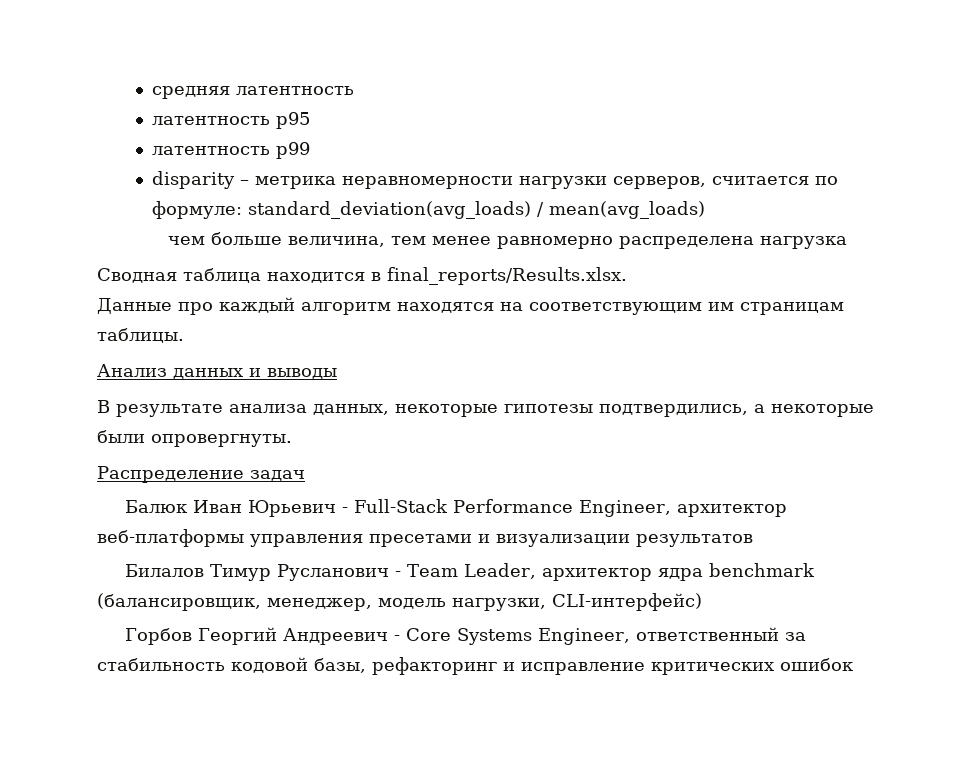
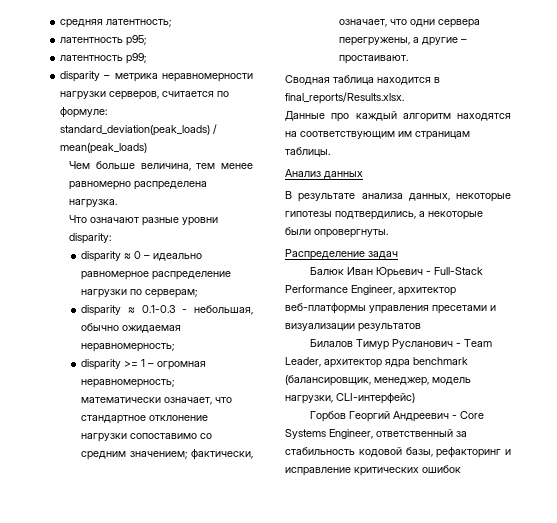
[236,86,355,95] [152,112,311,129] [152,142,311,159] латентность // латентность p95 // латентность p99 -> [106,19,172,27] [60,35,147,46] [60,53,147,64] латентность; // латентность p95; // латентность p99;
[248,201,706,219] [168,236,206,245] standard_deviation(avg_loads) / mean(avg_loads) // чем -> [60,124,218,136] [60,143,148,154] [69,161,91,169] standard_deviation(peak_loads) / mean(peak_loads) // Чем
[760,236,848,249] нагрузка -> [69,199,118,208] [69,215,219,226] [69,233,112,244] [81,251,203,262] [81,271,232,280] [81,289,198,298] [81,305,253,316] [81,323,182,333] [81,343,175,352] [81,359,207,370] [81,379,175,388] [81,397,233,405] [81,415,209,424] [81,433,213,442] [81,449,253,460] [339,19,481,28] [339,37,468,46] [339,55,409,64] нагрузка. // Что означают разные уровни disparity: // disparity ≈ 0 – идеально равномерное распределение нагрузки по серверам; // disparity ≈ 0.1-0.3 - небольшая, обычно ожидаемая неравномерность; // disparity >= 1 – огромная неравномерность; математически означает, что стандартное отклонение нагрузки сопоставимо со средним значением; фактически, означает, что одни сервера перегружены, а другие – простаивают.
[249,368,337,379] и выводы -> (363, 175) none

